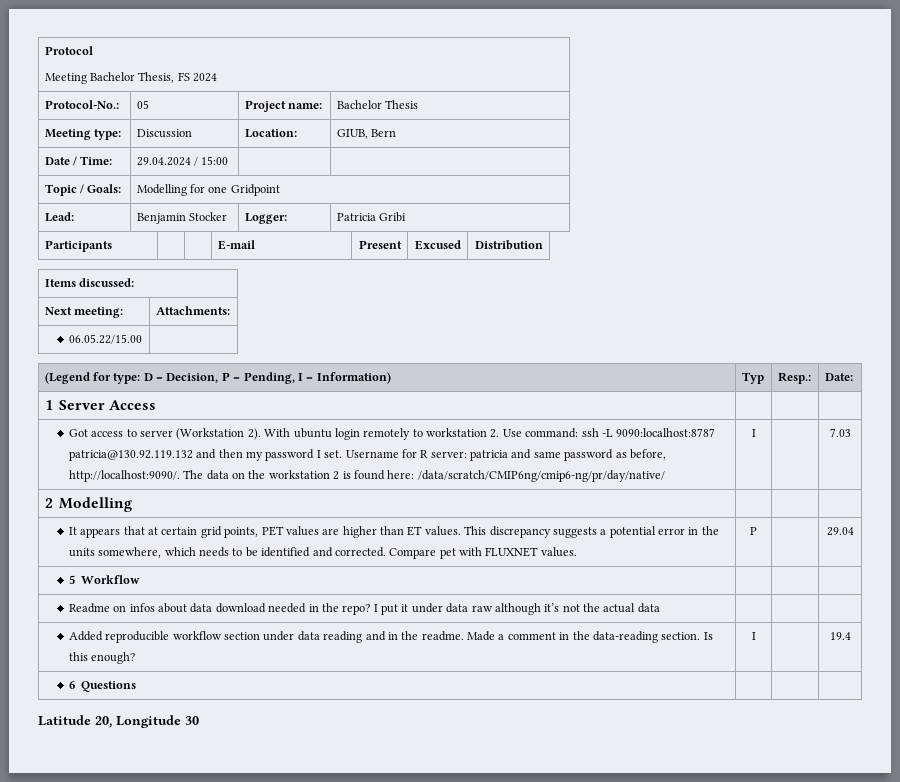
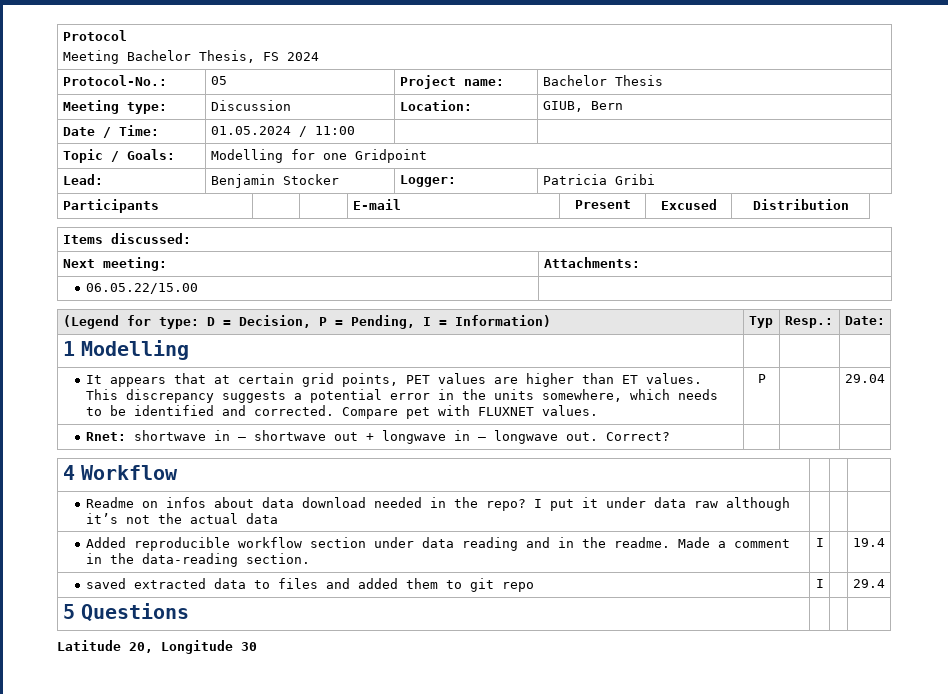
[136,156,229,166] 29.04.2024 / 15:00 -> [210,126,355,137] 01.05.2024 / 11:00
[58,400,156,410] [68,428,716,440] [68,449,666,461] [68,470,665,482] [751,429,756,437] [829,428,851,437] [44,498,53,508] Server Access | | | // Got access to server (Workstation 2). With ubuntu login remotely to workstation 2. Use command: ssh -L 9090:localhost:8787 patricia@130.92.119.132 and then my password I set. Username for R server: patricia and same password as before, http://localhost:9090/. The data on the workstation 2 is found here: /data/scratch/CMIP6ng/cmip6-ng/pr/day/native/ | I | | 7.03 // 2 -> (75, 348) none
[68,575,75,584] 5 -> [85,430,670,444] [62,465,75,480] Rnet: shortwave in – shortwave out + longwave in – longwave out. Correct? | | | // 4
[703,632,713,640] [68,652,136,664] Is this enough? -> (310, 558) none
[68,681,75,689] 6 -> [85,578,534,592] [815,579,824,588] [853,579,885,588] [62,604,75,619] saved extracted data to files and added them to git repo | I | | 29.4 // 5

